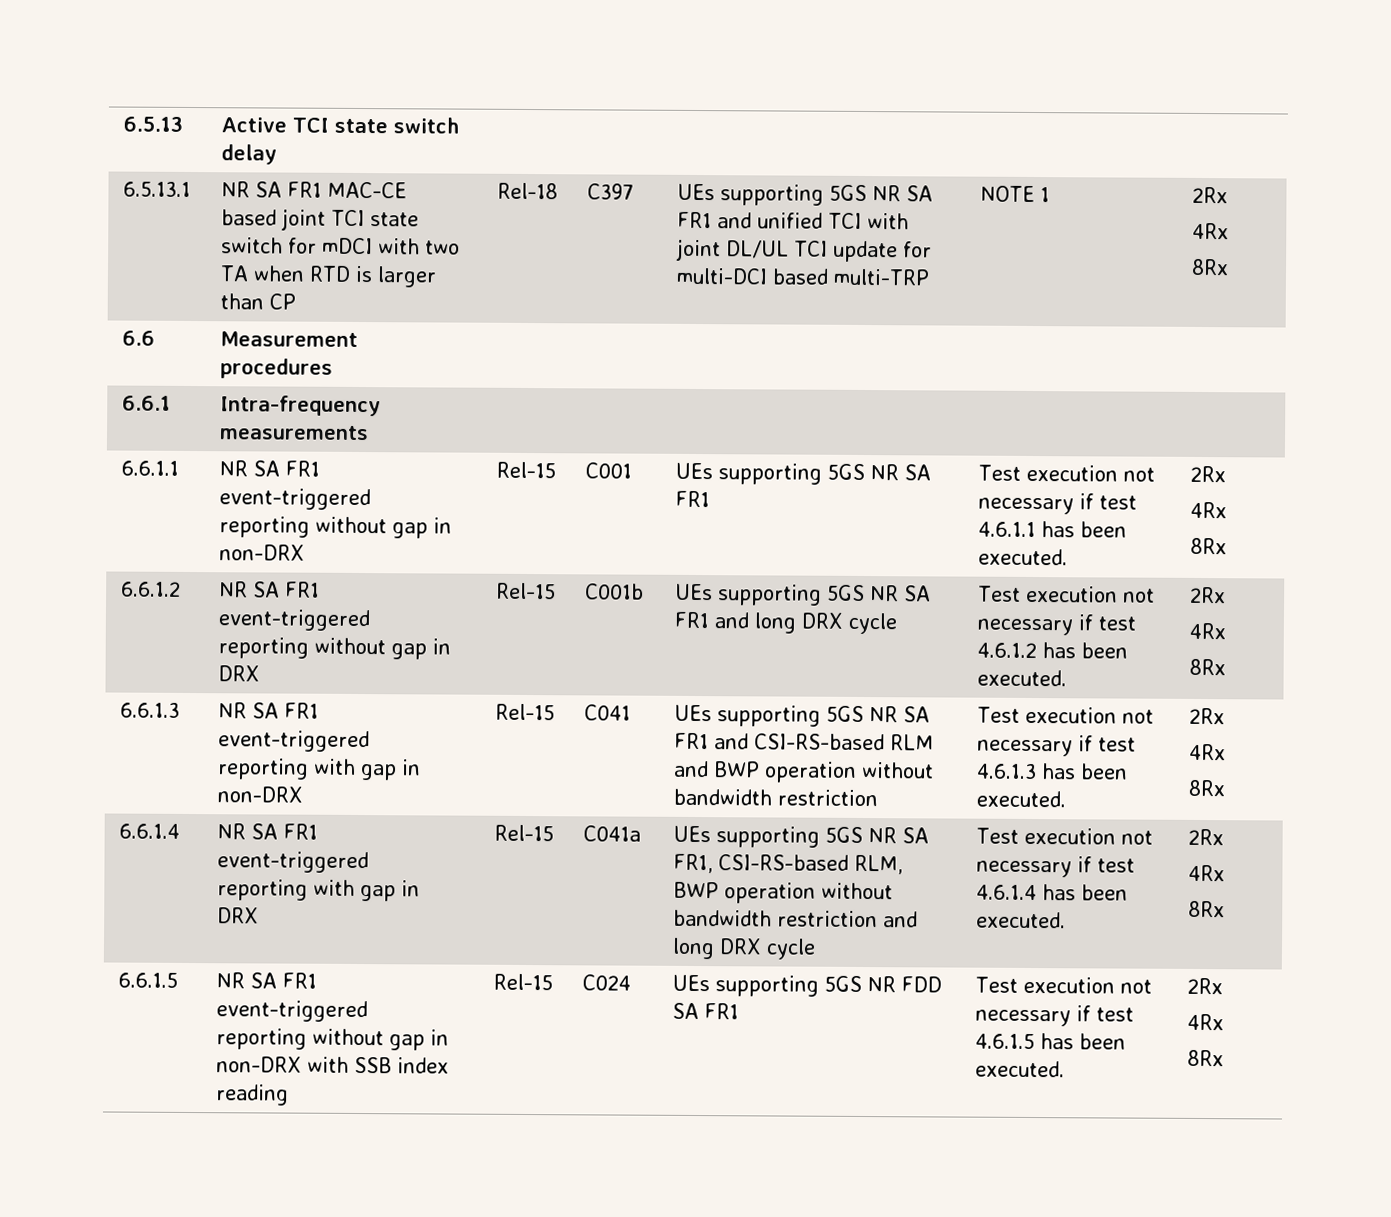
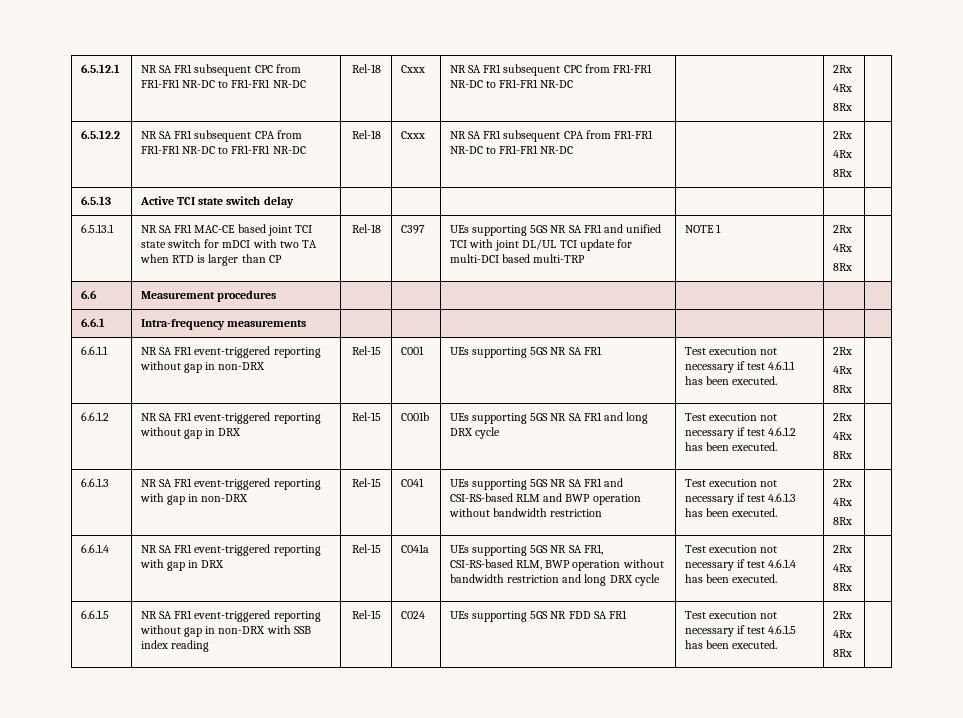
(123, 124) none -> [81,64,121,73] [141,64,301,76] [141,79,306,88] [351,64,381,73] [401,65,426,73] [450,64,652,76] [450,79,574,88] [833,65,853,73] [833,84,853,92] [833,103,853,111] [81,130,121,139] [141,130,302,142] [141,145,306,154] [351,130,381,139] [401,131,426,139] [450,130,653,142] [450,145,574,154] [833,131,853,139] [833,150,853,158] [833,169,853,177] 6.5.12.1 | NR SA FR1 subsequent CPC from FR1-FR1 NR-DC to FR1-FR1 NR-DC | Rel-18 | Cxxx | NR SA FR1 subsequent CPC from FR1-FR1 NR-DC to FR1-FR1 NR-DC | | 2Rx // 4Rx // 8Rx | // 6.5.12.2 | NR SA FR1 subsequent CPA from FR1-FR1 NR-DC to FR1-FR1 NR-DC | Rel-18 | Cxxx | NR SA FR1 subsequent CPA from FR1-FR1 NR-DC to FR1-FR1 NR-DC | | 2Rx // 4Rx // 8Rx | //

